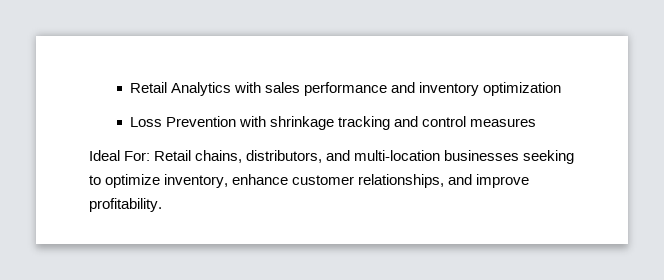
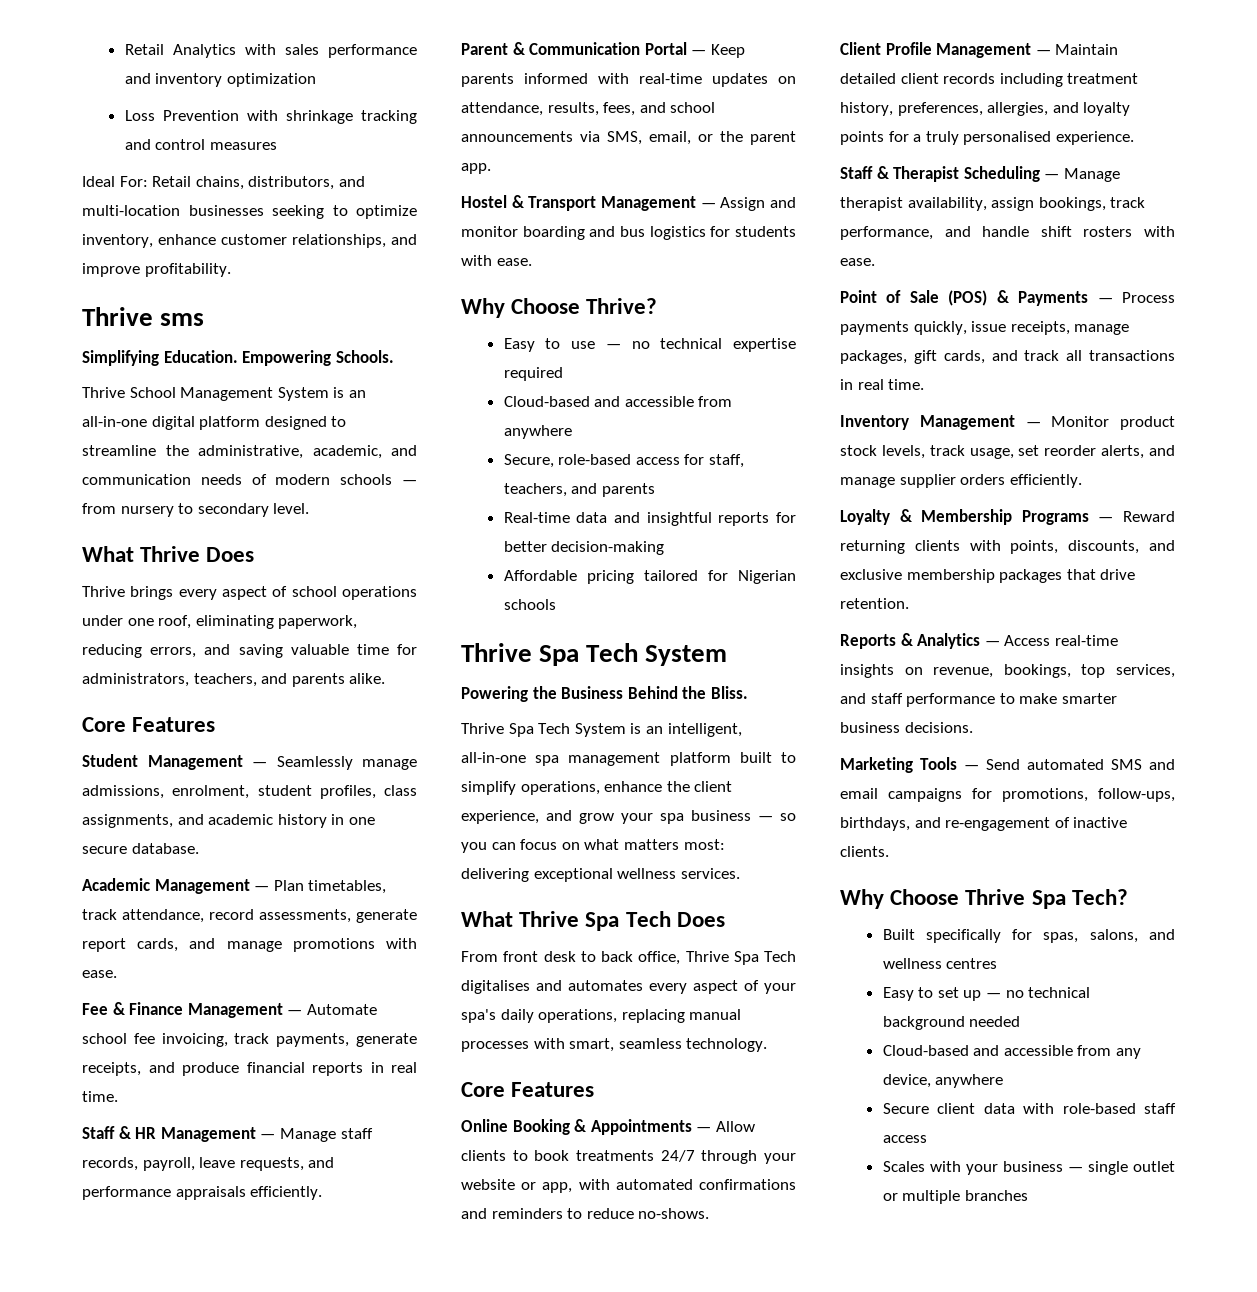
(162, 205) none -> [82,307,205,326] [82,350,394,366] [82,387,366,401] [82,416,347,430] [82,445,417,459] [82,474,418,485] [82,503,310,517] [82,546,255,562] [82,586,417,600] [82,615,358,629] [82,644,417,658] [82,673,386,687] [82,717,216,732] [82,754,417,770] [82,785,417,799] [82,814,375,828] [82,843,199,854] [82,878,387,894] [82,909,417,923] [82,938,417,952] [82,970,117,978] [82,1002,377,1018] [82,1033,418,1047] [82,1062,417,1076] [82,1091,118,1102] [82,1126,373,1142] [82,1157,335,1171] [82,1186,323,1200] [461,42,745,58] [461,73,796,87] [461,102,716,116] [461,131,796,145] [461,163,491,174] [461,195,796,211] [461,226,796,240] [461,255,532,266] [461,298,658,318] [503,338,796,352] [503,367,563,381] [503,396,733,407] [503,425,572,439] [503,454,745,468] [503,483,655,497] [503,512,796,526] [503,541,665,555] [503,570,796,584] [503,599,556,610] [461,643,728,666] [461,686,748,702] [461,723,742,737] [461,752,796,766] [461,781,733,795] [461,810,796,824] [461,839,725,853] [461,868,740,882] [461,911,725,931] [461,951,796,965] [461,980,796,994] [461,1009,742,1023] [461,1038,768,1052] [461,1082,595,1097] [461,1119,755,1135] [461,1150,796,1164] [461,1179,796,1193] [461,1208,710,1219] [840,42,1119,58] [840,73,1139,87] [840,102,1131,116] [840,131,1134,145] [840,166,1120,182] [840,197,1146,211] [840,226,1175,240] [840,258,875,266] [840,290,1175,306] [840,321,1130,335] [840,350,1175,364] [840,379,925,390] [840,415,1175,430] [840,445,1175,459] [840,474,1082,488] [840,509,1175,525] [840,540,1175,554] [840,569,1136,583] [840,598,909,609] [840,633,1118,649] [840,664,1175,678] [840,693,1117,707] [840,722,973,733] [840,757,1175,773] [840,788,1175,802] [840,817,1128,831] [840,846,889,857] [840,889,1128,909] [882,929,1175,943] [882,958,998,969] [882,987,1091,1001] [882,1016,1021,1030] [882,1045,1142,1059] [882,1074,1004,1088] [882,1103,1176,1114] [882,1135,927,1143] [882,1161,1175,1175] [882,1190,1028,1204] // Thrive sms // Simplifying Education. Empowering Schools. // Thrive School Management System is an all-in-one digital platform designed to streamline the administrative, academic, and communication needs of modern schools — from nursery to secondary level. // What Thrive Does // Thrive brings every aspect of school operations under one roof, eliminating paperwork, reducing errors, and saving valuable time for administrators, teachers, and parents alike. // Core Features // Student Management — Seamlessly manage admissions, enrolment, student profiles, class assignments, and academic history in one secure database. // Academic Management — Plan timetables, track attendance, record assessments, generate report cards, and manage promotions with ease. // Fee & Finance Management — Automate school fee invoicing, track payments, generate receipts, and produce financial reports in real time. // Staff & HR Management — Manage staff records, payroll, leave requests, and performance appraisals efficiently. // Parent & Communication Portal — Keep parents informed with real-time updates on attendance, results, fees, and school announcements via SMS, email, or the parent app. // Hostel & Transport Management — Assign and monitor boarding and bus logistics for students with ease. // Why Choose Thrive? // Easy to use — no technical expertise required // Cloud-based and accessible from anywhere // Secure, role-based access for staff, teachers, and parents // Real-time data and insightful reports for better decision-making // Affordable pricing tailored for Nigerian schools // Thrive Spa Tech System // Powering the Business Behind the Bliss. // Thrive Spa Tech System is an intelligent, all-in-one spa management platform built to simplify operations, enhance the client experience, and grow your spa business — so you can focus on what matters most: delivering exceptional wellness services. // What Thrive Spa Tech Does // From front desk to back office, Thrive Spa Tech digitalises and automates every aspect of your spa's daily operations, replacing manual processes with smart, seamless technology. // Core Features // Online Booking & Appointments — Allow clients to book treatments 24/7 through your website or app, with automated confirmations and reminders to reduce no-shows. // Client Profile Management — Maintain detailed client records including treatment history, preferences, allergies, and loyalty points for a truly personalised experience. // Staff & Therapist Scheduling — Manage therapist availability, assign bookings, track performance, and handle shift rosters with ease. // Point of Sale (POS) & Payments — Process payments quickly, issue receipts, manage packages, gift cards, and track all transactions in real time. // Inventory Management — Monitor product stock levels, track usage, set reorder alerts, and manage supplier orders efficiently. // Loyalty & Membership Programs — Reward returning clients with points, discounts, and exclusive membership packages that drive retention. // Reports & Analytics — Access real-time insights on revenue, bookings, top services, and staff performance to make smarter business decisions. // Marketing Tools — Send automated SMS and email campaigns for promotions, follow-ups, birthdays, and re-engagement of inactive clients. // Why Choose Thrive Spa Tech? // Built specifically for spas, salons, and wellness centres // Easy to set up — no technical background needed // Cloud-based and accessible from any device, anywhere // Secure client data with role-based staff access // Scales with your business — single outlet or multiple branches

